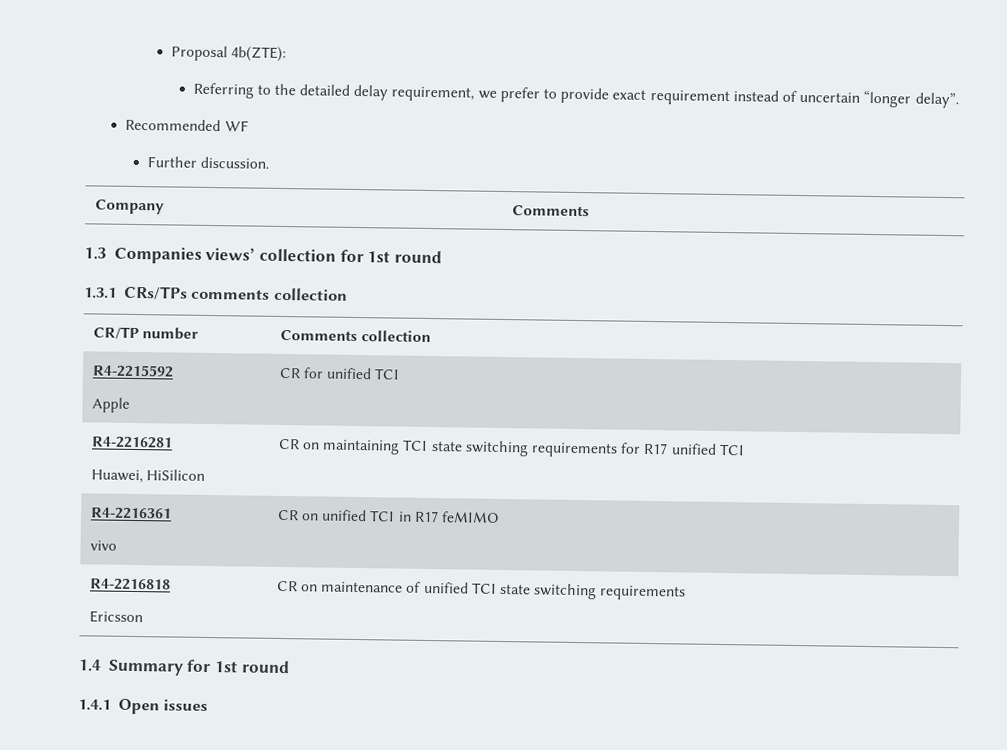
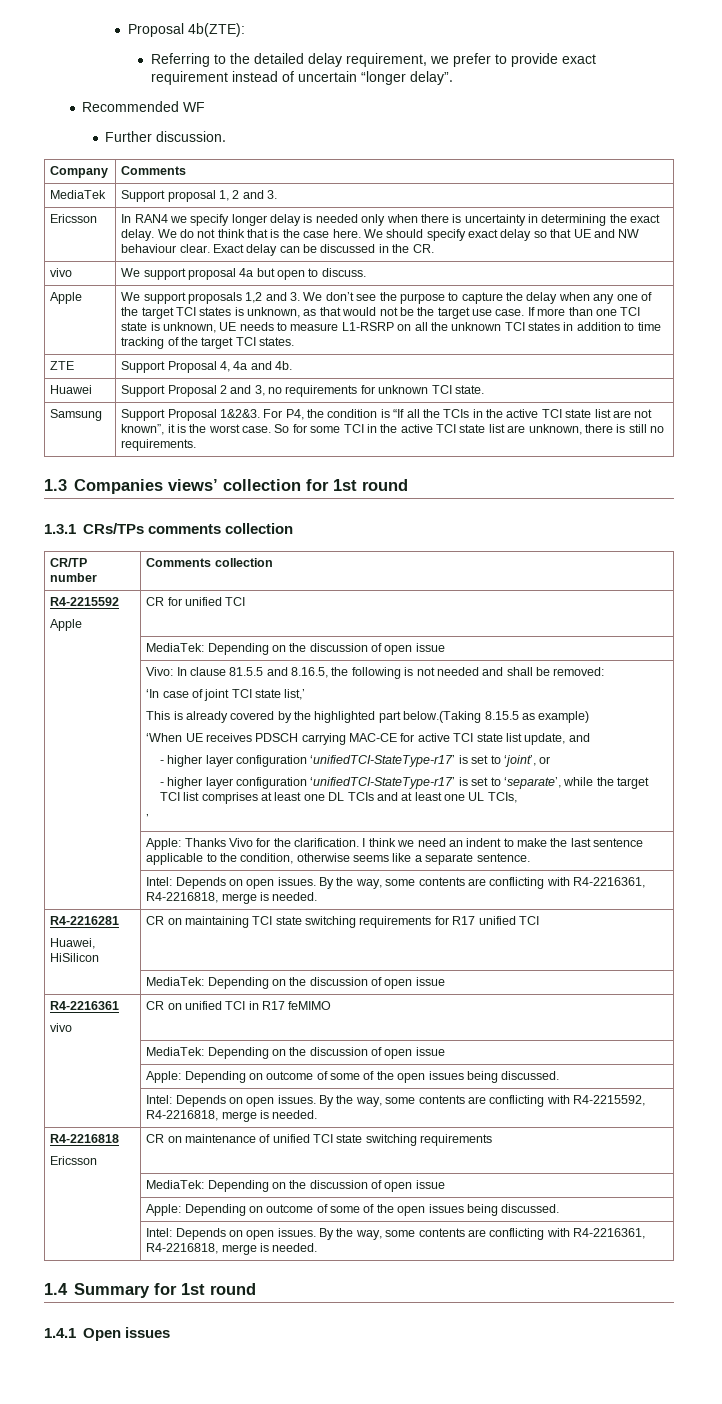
(590, 211) none -> [50,190,107,199] [121,190,278,202] [50,214,98,223] [121,214,661,226] [121,229,640,241] [121,244,434,256] [50,268,73,277] [121,268,366,280] [50,292,83,304] [121,292,652,304] [121,307,641,319] [121,322,661,333] [121,337,295,349] [50,361,75,370] [121,361,293,373] [50,385,93,394] [121,385,484,397] [50,409,103,421] [121,409,653,421] [121,424,665,435] [121,439,197,451] // MediaTek | Support proposal 1, 2 and 3. // Ericsson | In RAN4 we specify longer delay is needed only when there is uncertainty in determining the exact delay. We do not think that is the case here. We should specify exact delay so that UE and NW behaviour clear. Exact delay can be discussed in the CR. // vivo | We support proposal 4a but open to discuss. // Apple | We support proposals 1,2 and 3. We don’t see the purpose to capture the delay when any one of the target TCI states is unknown, as that would not be the target use case. If more than one TCI state is unknown, UE needs to measure L1-RSRP on all the unknown TCI states in addition to time tracking of the target TCI states. // ZTE | Support Proposal 4, 4a and 4b. // Huawei | Support Proposal 2 and 3, no requirements for unknown TCI state. // Samsung | Support Proposal 1&2&3. For P4, the condition is “If all the TCIs in the active TCI state list are not known”, it is the worst case. So for some TCI in the active TCI state list are unknown, there is still no requirements.
(401, 374) none -> [146,643,445,655] [146,667,605,679] [146,689,306,701] [146,711,590,723] [146,733,590,745] [159,755,551,767] [159,777,650,789] [159,792,517,804] [146,814,150,823] [146,838,644,850] [146,853,530,865] [146,877,646,889] [146,892,318,904] // | MediaTek: Depending on the discussion of open issue // | Vivo: In clause 81.5.5 and 8.16.5, the following is not needed and shall be removed: // ‘In case of joint TCI state list,’ // This is already covered by the highlighted part below.(Taking 8.15.5 as example) // ‘When UE receives PDSCH carrying MAC-CE for active TCI state list update, and // - higher layer configuration ‘unifiedTCI-StateType-r17’ is set to ‘joint’, or // - higher layer configuration ‘unifiedTCI-StateType-r17’ is set to ‘separate’, while the target TCI list comprises at least one DL TCIs and at least one UL TCIs, // ’ // | Apple: Thanks Vivo for the clarification. I think we need an indent to make the last sentence applicable to the condition, otherwise seems like a separate sentence. // | Intel: Depends on open issues. By the way, some contents are conflicting with R4-2216361, R4-2216818, merge is needed.
(745, 449) none -> [146,977,445,989] // | MediaTek: Depending on the discussion of open issue
(499, 517) none -> [146,1047,445,1059] [146,1071,560,1083] [146,1095,646,1107] [146,1110,318,1122] // | MediaTek: Depending on the discussion of open issue // | Apple: Depending on outcome of some of the open issues being discussed. // | Intel: Depends on open issues. By the way, some contents are conflicting with R4-2215592, R4-2216818, merge is needed.
(687, 593) none -> [146,1180,445,1192] [146,1204,560,1216] [146,1228,646,1240] [146,1243,318,1255] // | MediaTek: Depending on the discussion of open issue // | Apple: Depending on outcome of some of the open issues being discussed. // | Intel: Depends on open issues. By the way, some contents are conflicting with R4-2216361, R4-2216818, merge is needed.

